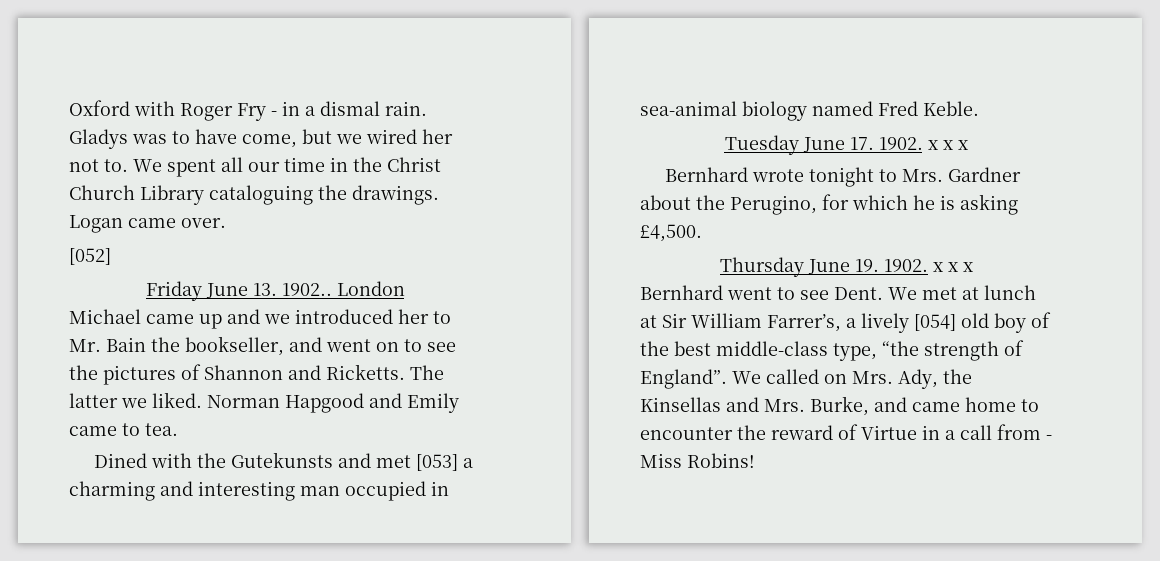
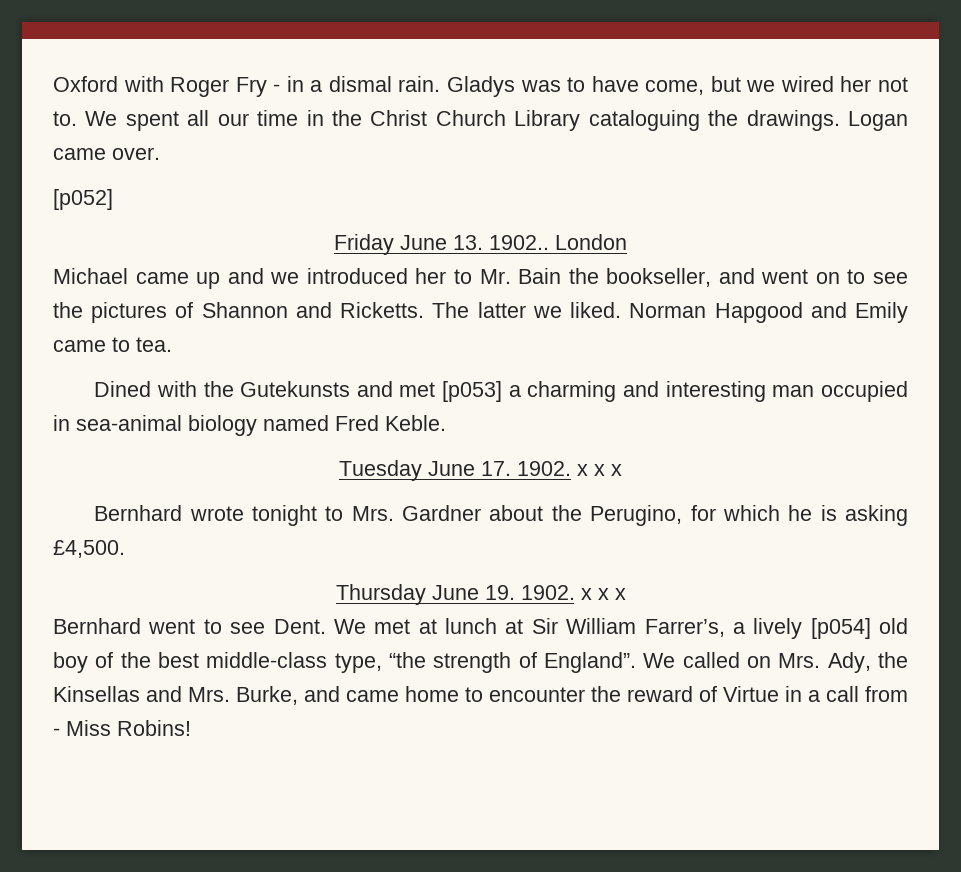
[69,248,111,265] [052] -> [53,189,113,210] [p052]
[416,454,459,471] [053] -> [442,381,503,402] [p053]
[914,314,956,331] [054] -> [810,618,871,639] [p054]

